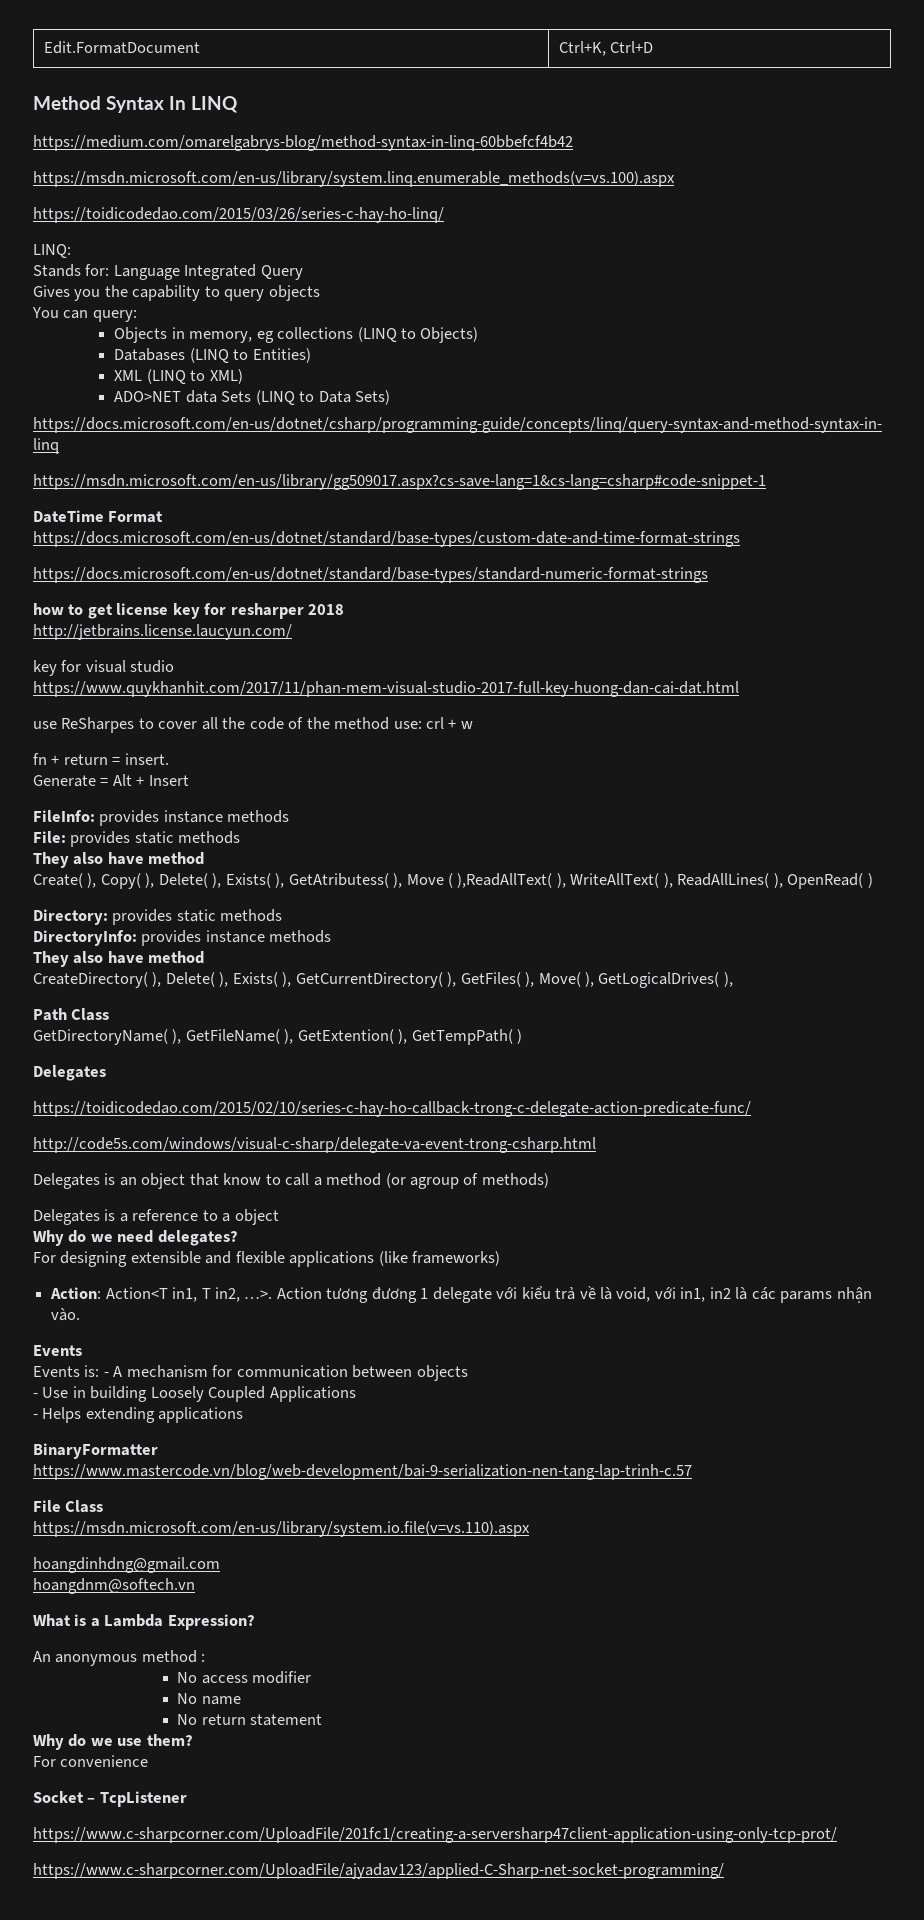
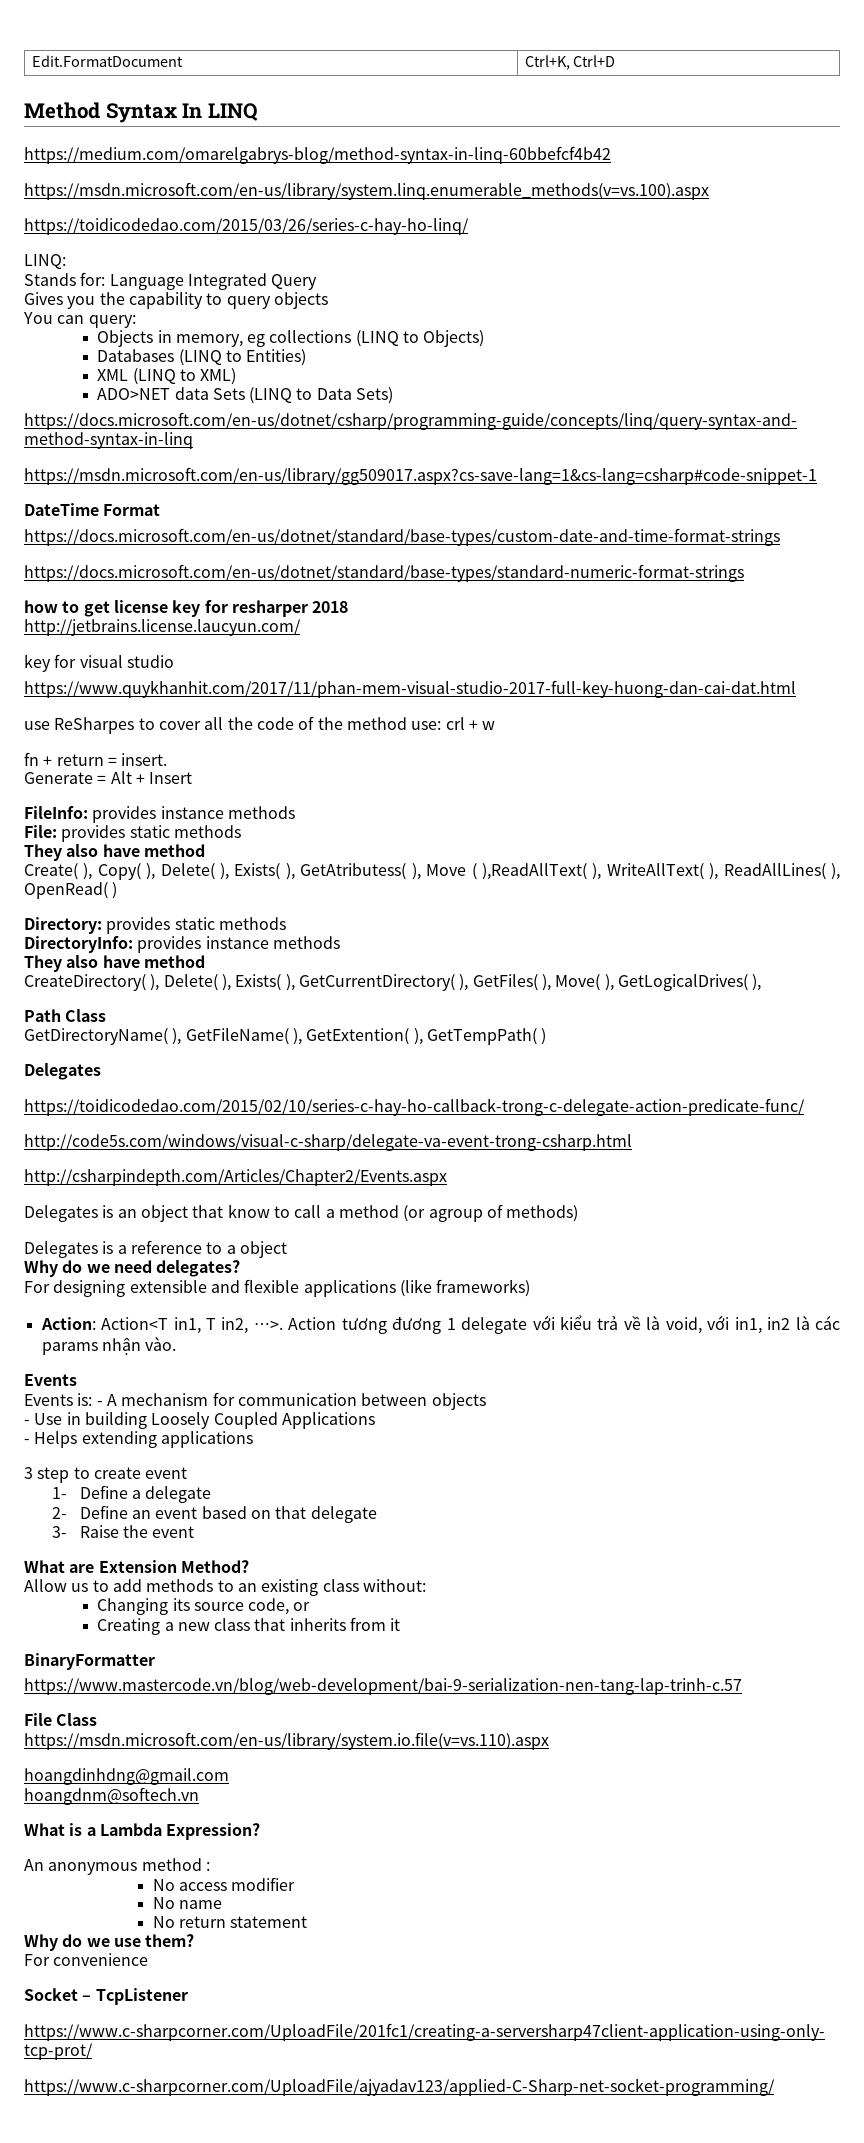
(596, 1145) none -> [24,1169,447,1186] // http://csharpindepth.com/Articles/Chapter2/Events.aspx
(244, 1415) none -> [24,1467,188,1483] [51,1485,212,1503] [51,1505,377,1523] [51,1525,195,1538] [24,1560,249,1573] [24,1579,426,1596] [97,1598,311,1615] [97,1617,401,1635] // 3 step to create event // 1- Define a delegate // 2- Define an event based on that delegate // 3- Raise the event // What are Extension Method? // Allow us to add methods to an existing class without: // Changing its source code, or // Creating a new class that inherits from it

